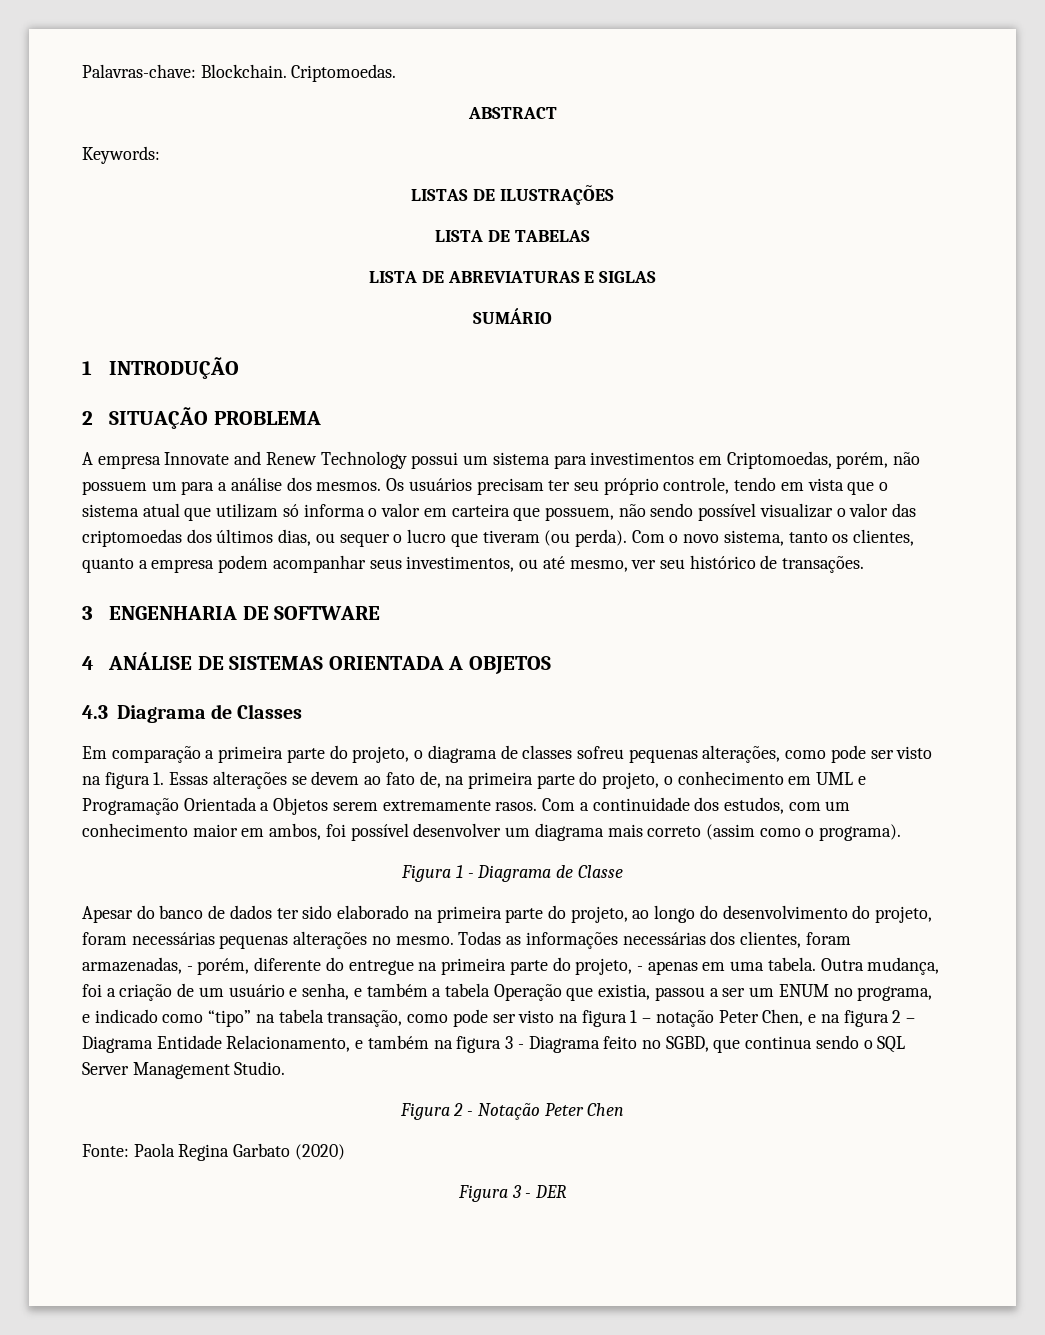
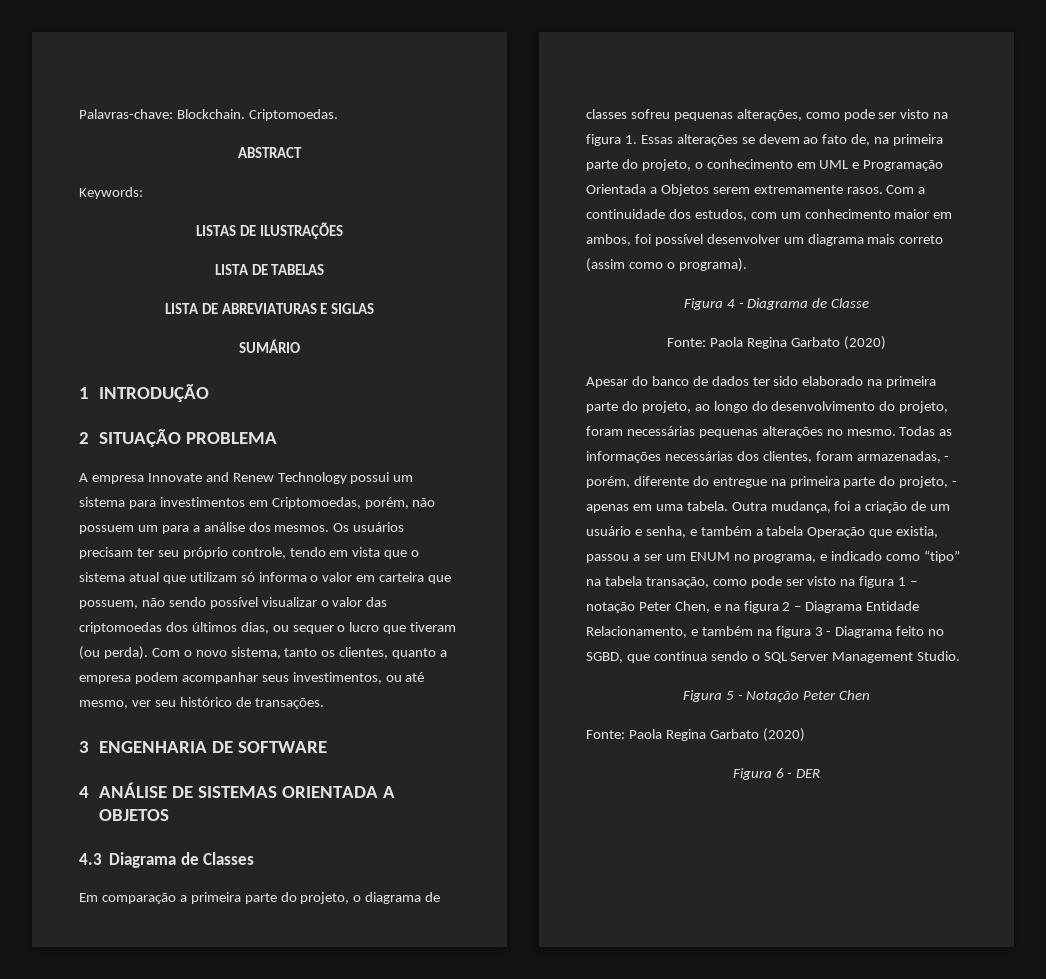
[455,865,463,878] 1 -> [726,299,735,308] 4
(623, 871) none -> [667,336,886,350] // Fonte: Paola Regina Garbato (2020)
[453,1103,464,1116] 2 -> [725,691,734,700] 5
[511,1185,522,1198] 3 -> [775,768,784,778] 6

